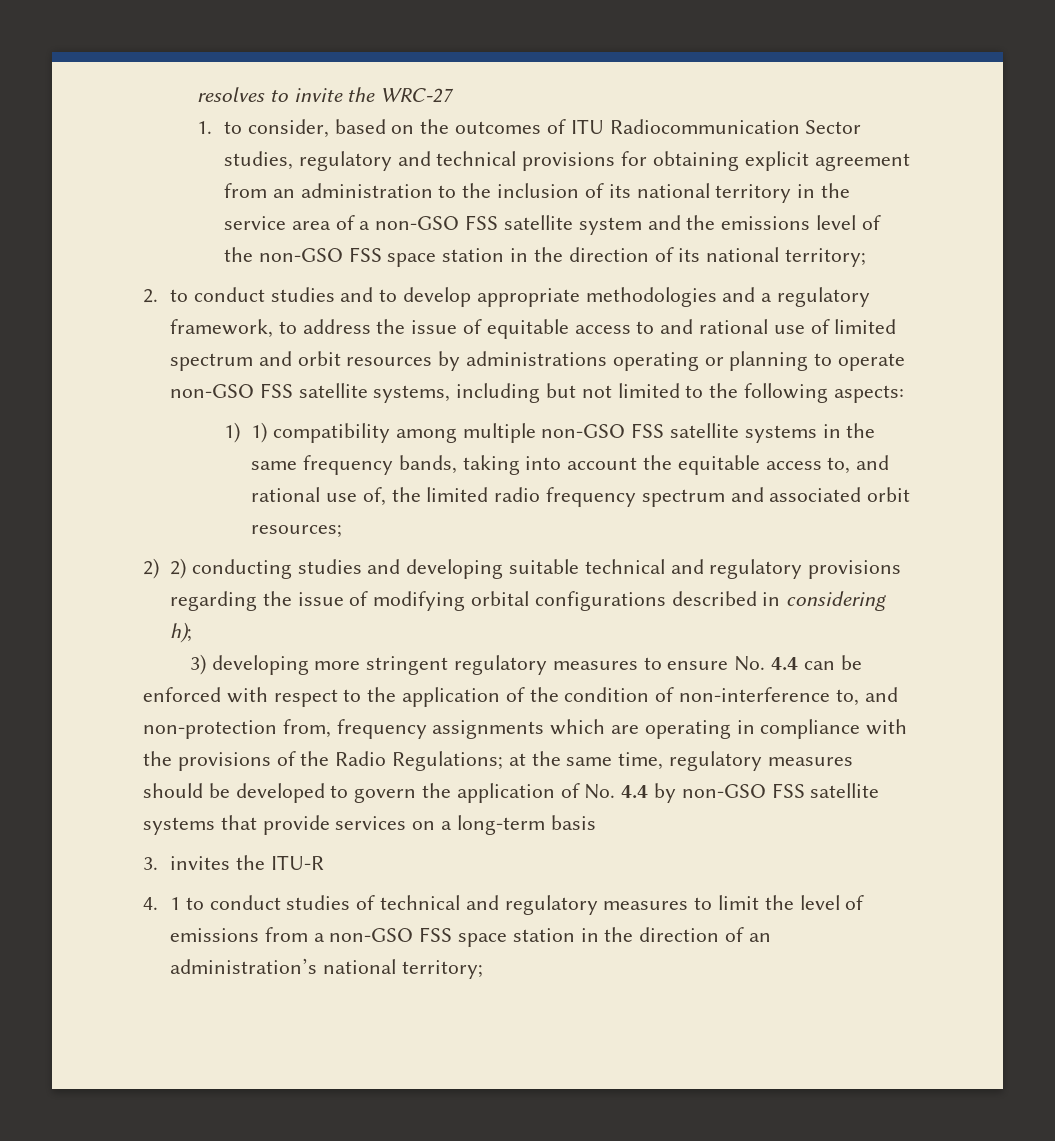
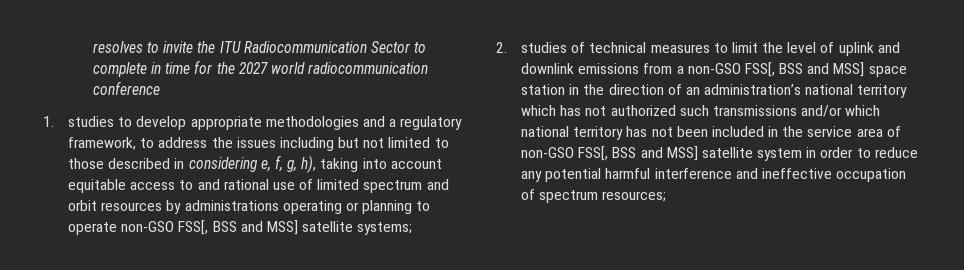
[380,88,455,103] [197,119,862,138] [224,151,910,171] [224,183,850,203] [224,215,881,235] [224,247,866,267] [143,287,374,303] WRC-27 // 1. to consider, based on the outcomes of ITU Radiocommunication Sector studies, regulatory and technical provisions for obtaining explicit agreement from an administration to the inclusion of its national territory in the service area of a non-GSO FSS satellite system and the emissions level of the non-GSO FSS space station in the direction of its national territory; // 2. to conduct studies and -> [219,41,427,53] [92,60,429,77] [92,81,160,95] [43,116,114,127] ITU Radiocommunication Sector to complete in time for the 2027 world radiocommunication conference // 1. studies
[411,319,483,334] issue of -> [236,137,449,151] [67,155,442,173] issues including but not limited to those described in considering e, f, g, h), taking into account
[259,383,904,403] [224,422,876,443] [251,455,890,475] [251,487,911,507] [251,525,343,538] [143,558,902,579] [170,591,887,611] [170,622,193,643] [189,654,862,675] [143,687,898,707] [143,719,908,739] [143,751,853,771] [143,783,880,803] [143,815,596,835] [143,855,324,870] [143,895,281,910] FSS satellite systems, including but not limited to the following aspects: // 1) 1) compatibility among multiple non-GSO FSS satellite systems in the same frequency bands, taking into account the equitable access to, and rational use of, the limited radio frequency spectrum and associated orbit resources; // 2) 2) conducting studies and developing suitable technical and regulatory provisions regarding the issue of modifying orbital configurations described in considering h); // 3) developing more stringent regulatory measures to ensure No. 4.4 can be enforced with respect to the application of the condition of non-interference to, and non-protection from, frequency assignments which are operating in compliance with the provisions of the Radio Regulations; at the same time, regulatory measures should be developed to govern the application of No. 4.4 by non-GSO FSS satellite systems that provide services on a long-term basis // 3. invites the ITU-R // 4. 1 to conduct -> [178,220,413,235] [496,42,507,53] FSS[, BSS and MSS] satellite systems; // 2.
[465,895,598,915] and regulatory -> (647, 47) none
(865, 902) none -> [838,42,900,56] [520,63,574,74] uplink and downlink
[419,927,453,942] FSS -> [744,62,865,77] FSS[, BSS and MSS]
[401,960,483,979] territory; -> [857,84,908,98] [520,105,881,117] [520,126,901,140] [520,146,918,161] [520,168,907,182] [520,189,667,203] territory which has not authorized such transmissions and/or which national territory has not been included in the service area of non-GSO FSS[, BSS and MSS] satellite system in order to reduce any potential harmful interference and ineffective occupation of spectrum resources;

